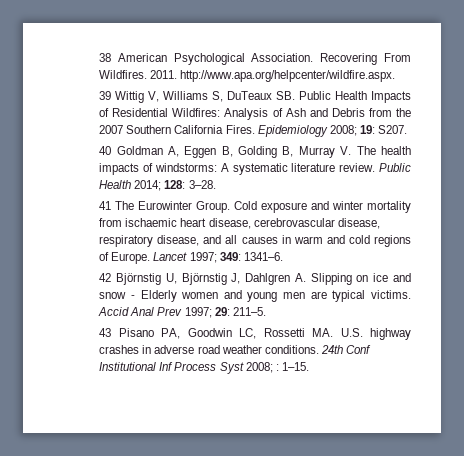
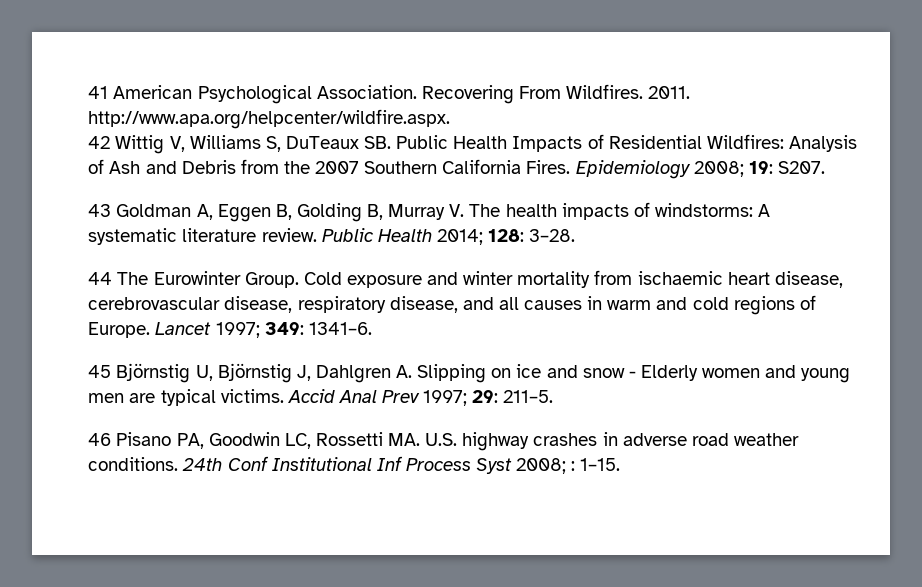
[99,53,112,62] 38 -> [88,86,109,99] 41
[99,91,112,100] 39 -> [88,136,111,149] 42
[99,146,112,155] 40 -> [88,204,112,217] 43
[99,201,112,210] 41 -> [88,272,113,285] 44
[99,273,112,282] 42 -> [88,365,112,378] 45
[99,328,112,337] 43 -> [88,433,112,446] 46

